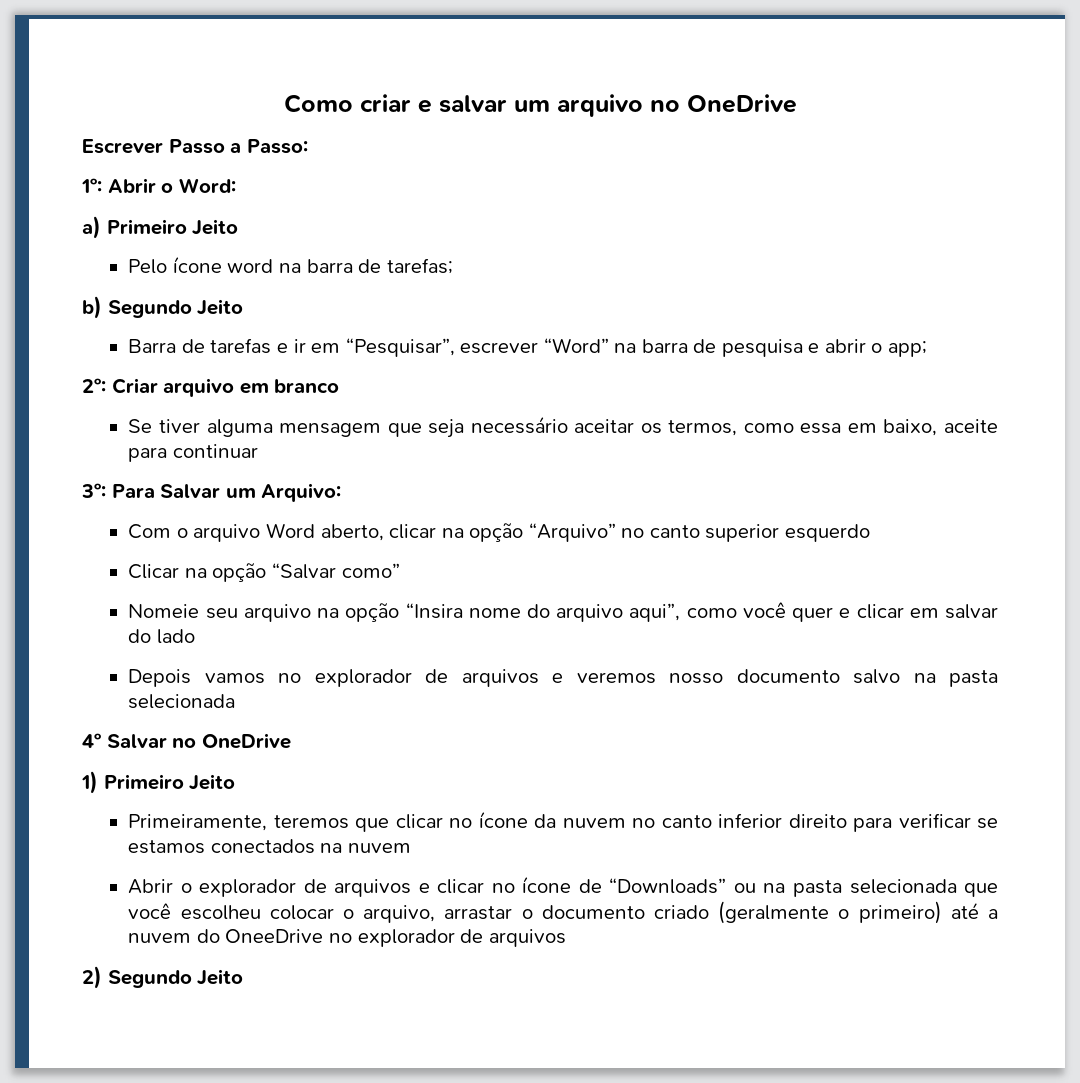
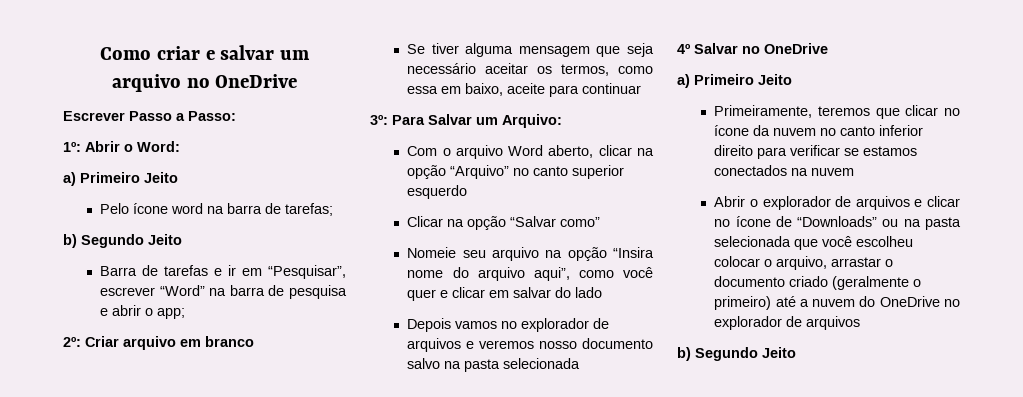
[81,771,98,794] 1) -> [677,74,690,88] a)
[225,929,324,943] OneeDrive -> [879,296,940,307] OneDrive
[82,966,102,989] 2) -> [677,347,691,361] b)

